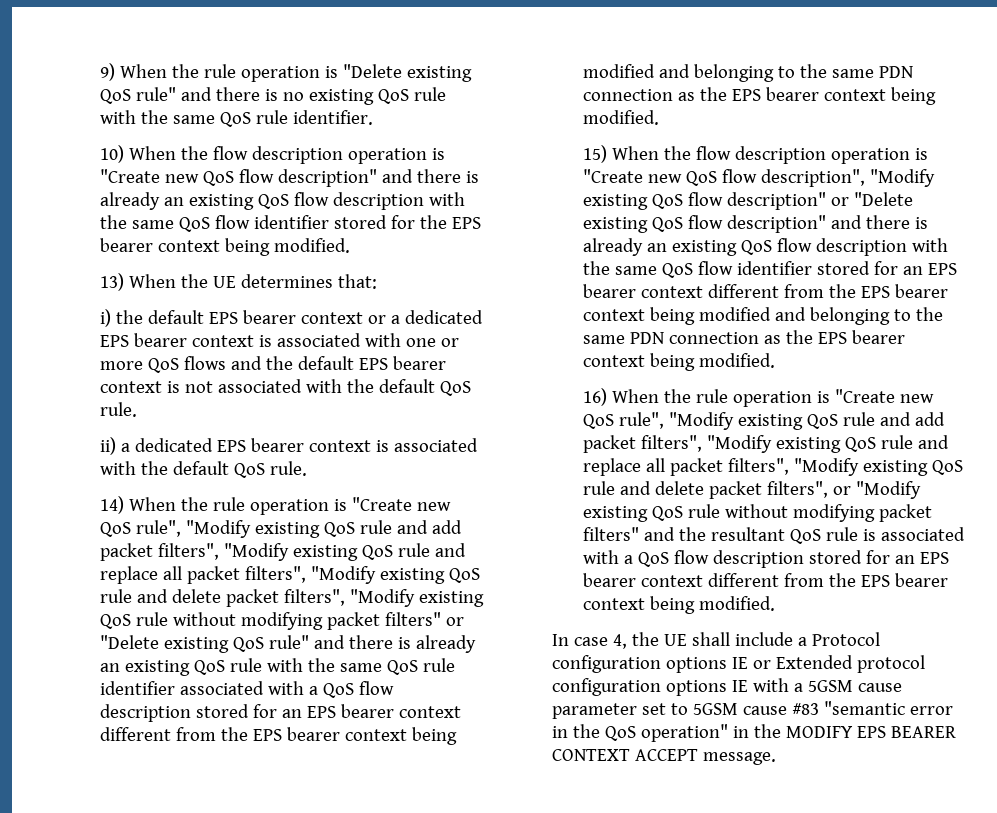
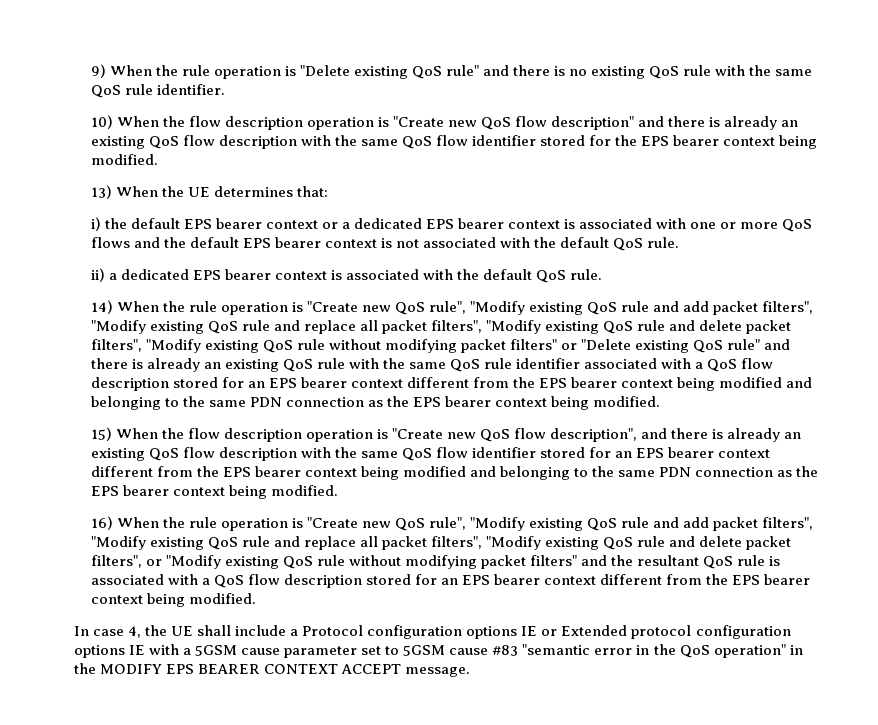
[869,169,935,187] [582,192,913,210] [582,215,826,233] "Modify existing QoS flow description" or "Delete existing QoS flow description" -> (638, 435) none

